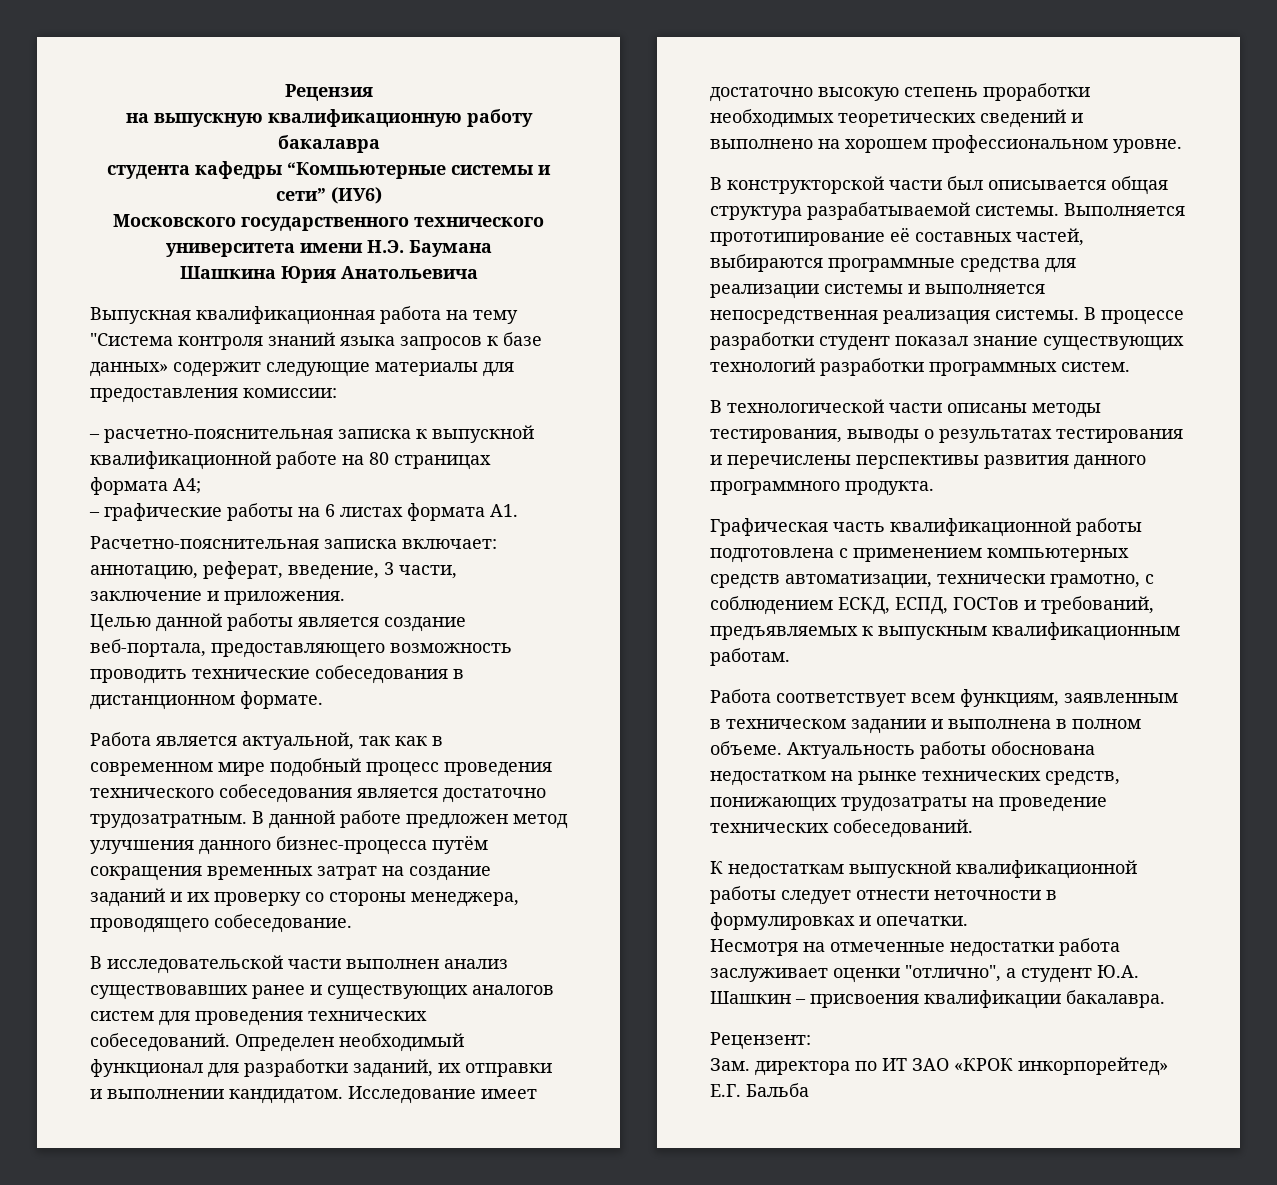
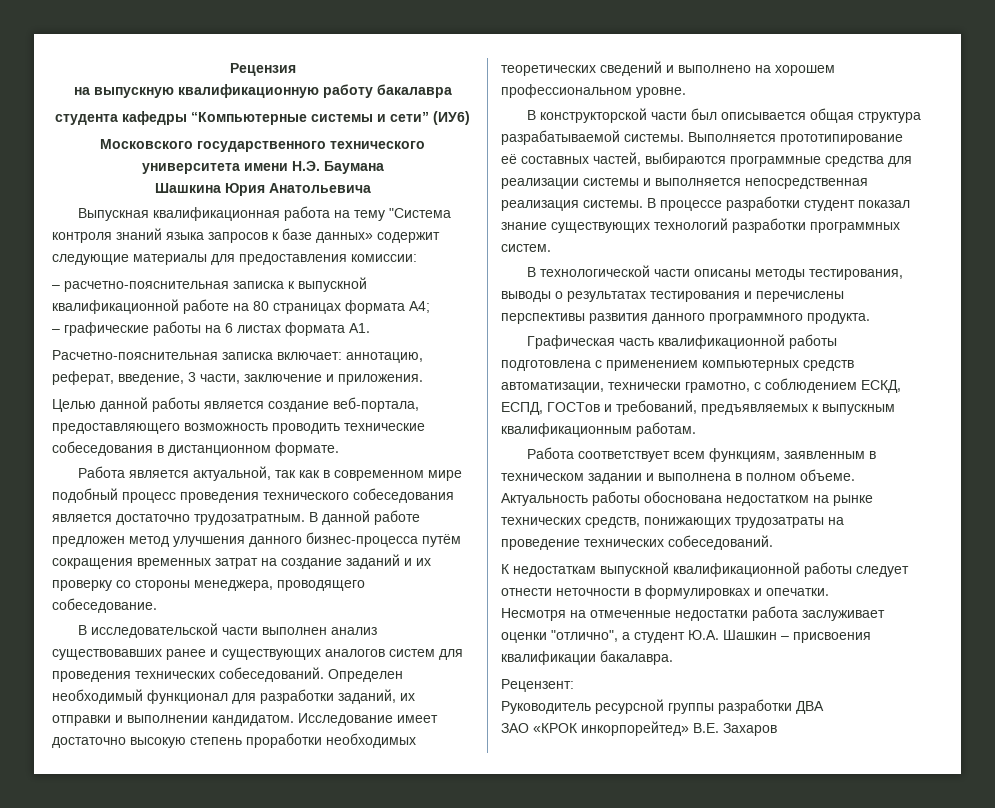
[710,1058,907,1076] Зам. директора по ИТ -> [501,699,824,714] Руководитель ресурсной группы разработки ДВА //
[710,1083,809,1097] Е.Г. Бальба -> [693,723,777,736] В.Е. Захаров

